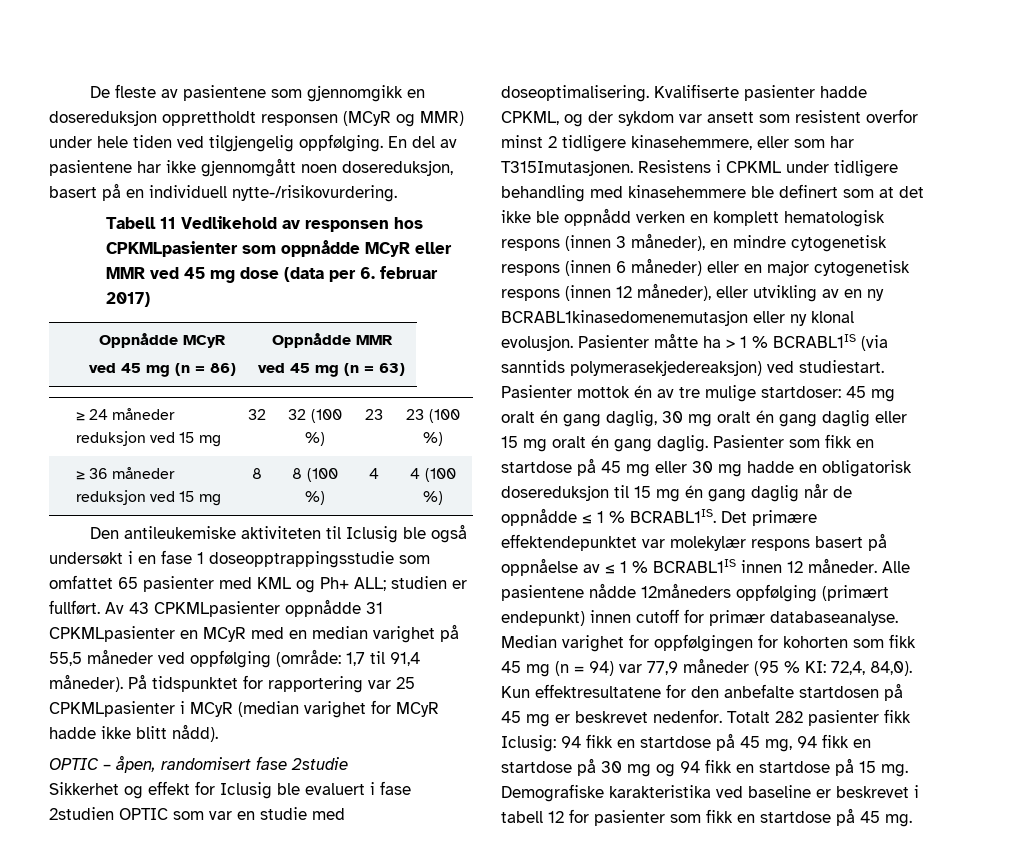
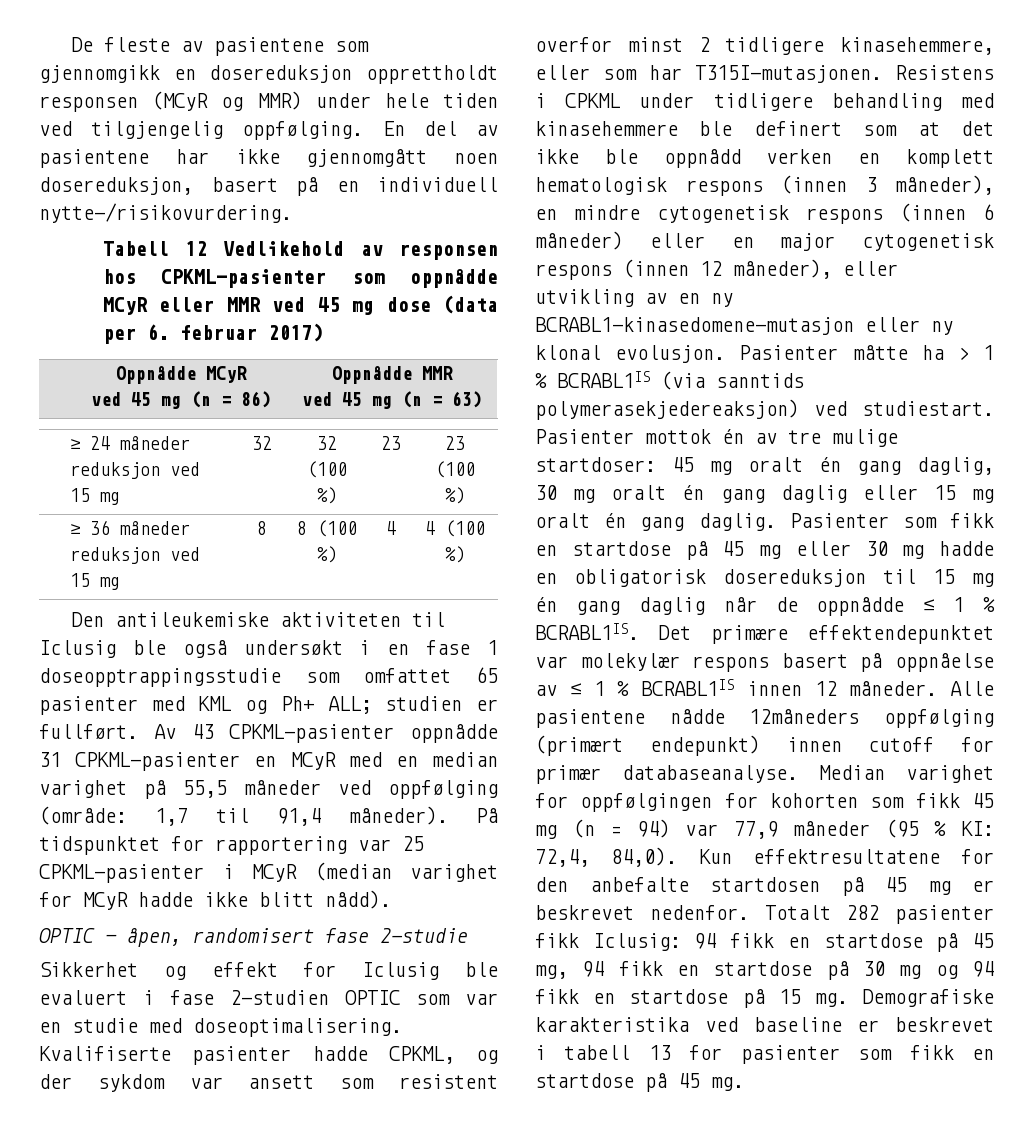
[160,217,177,229] 11 -> [184,241,207,256] 12
[106,241,239,257] CPKMLpasienter -> [161,269,327,288] CPKML-pasienter
[154,601,280,617] CPKMLpasienter -> [229,724,395,743] CPKML-pasienter
[49,626,175,642] CPKMLpasienter -> [75,752,241,771] CPKML-pasienter
[49,701,175,717] CPKMLpasienter -> [39,864,204,883] CPKML-pasienter
[291,757,348,770] 2studie -> [380,928,468,943] 2-studie
[49,807,114,820] 2studien -> [230,990,329,1005] 2-studien
[501,160,633,176] T315Imutasjonen. -> [695,65,882,83] T315I-mutasjonen.
[501,310,748,326] BCRABL1kinasedomenemutasjon -> [535,317,854,335] BCRABL1-kinasedomene-mutasjon
[548,811,564,823] 12 -> [648,1045,671,1060] 13

